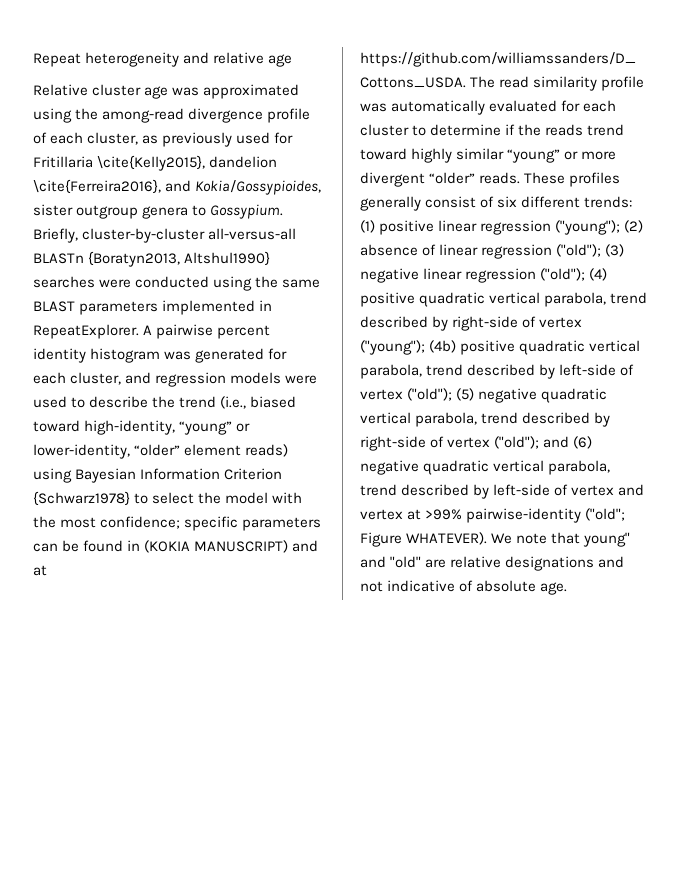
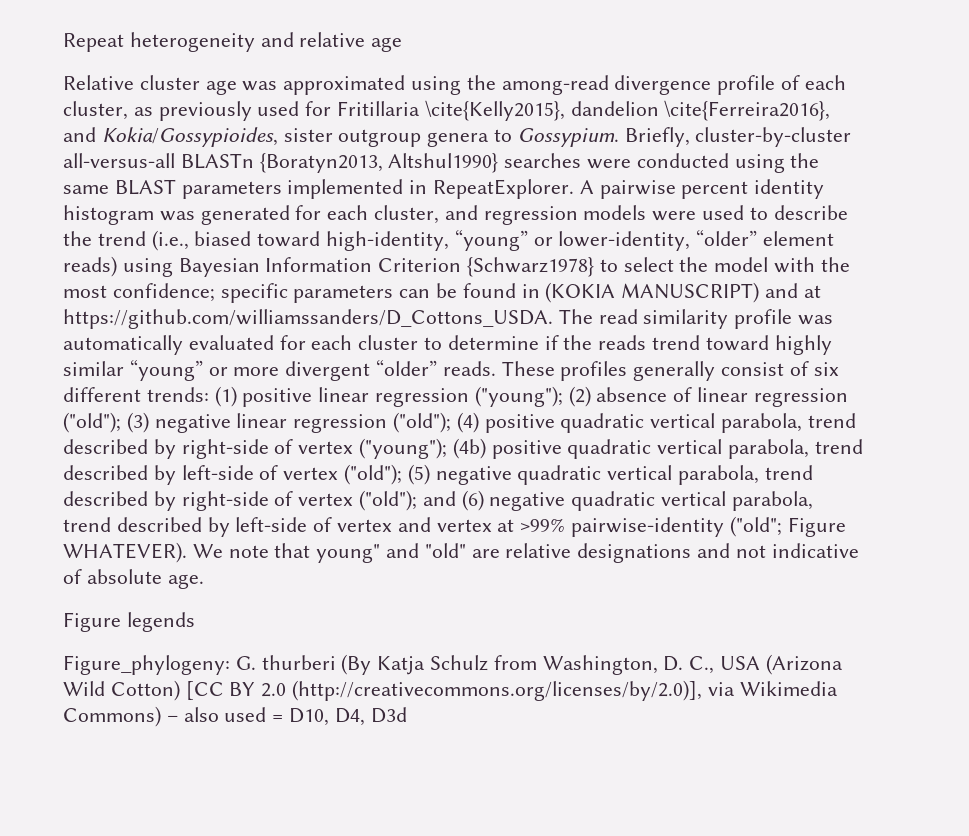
(568, 588) none -> [63,612,195,632] [63,654,843,675] [63,680,838,701] [63,706,407,727] // Figure legends // Figure_phylogeny: G. thurberi (By Katja Schulz from Washington, D. C., USA (Arizona Wild Cotton) [CC BY 2.0 (http://creativecommons.org/licenses/by/2.0)], via Wikimedia Commons) – also used = D10, D4, D3d

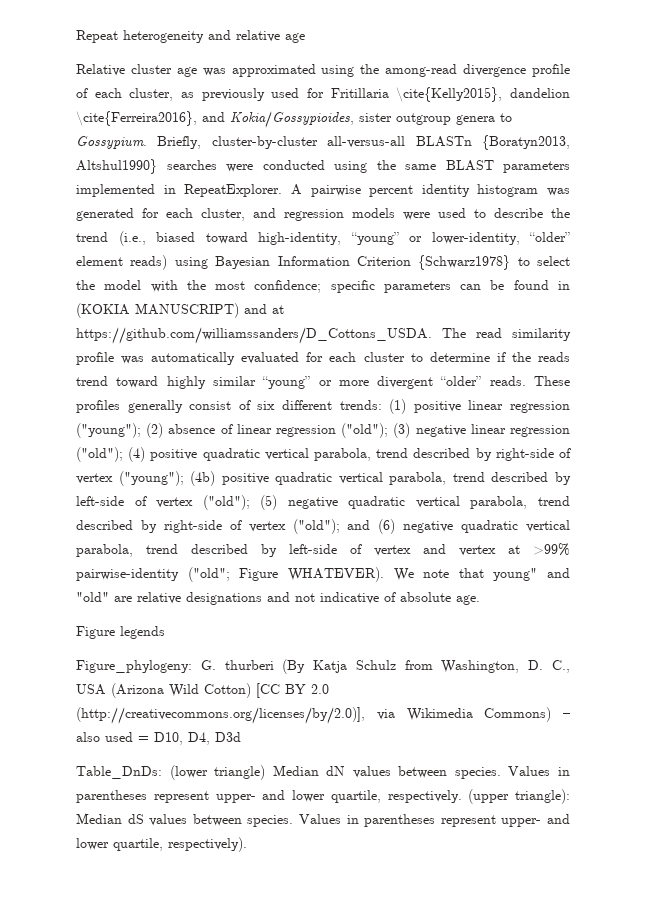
(407, 715) none -> [76,765,570,780] [76,789,570,804] [76,813,571,827] [76,837,247,852] // Table_DnDs: (lower triangle) Median dN values between species. Values in parentheses represent upper- and lower quartile, respectively. (upper triangle): Median dS values between species. Values in parentheses represent upper- and lower quartile, respectively).

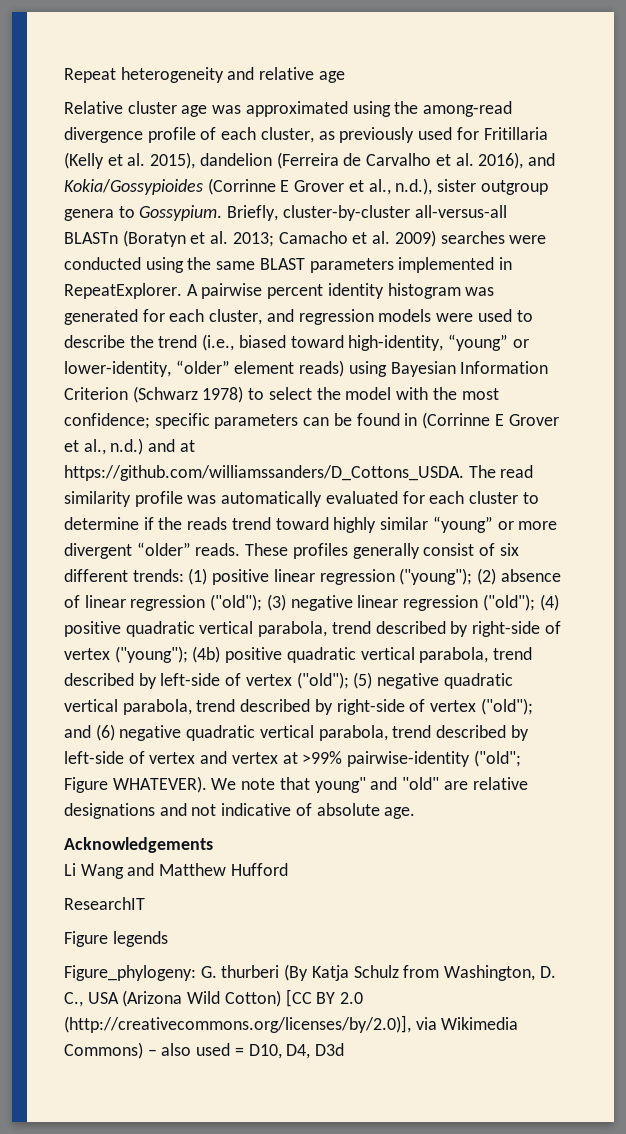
[396,87,570,102] [76,111,354,128] \cite{Kelly2015}, dandelion \cite{Ferreira2016}, and Kokia/Gossypioides, -> [64,152,555,169] [64,178,433,195] (Kelly et al. 2015), dandelion (Ferreira de Carvalho et al. 2016), and Kokia/Gossypioides (Corrinne E Grover et al., n.d.),
[482,135,570,150] [76,159,157,174] {Boratyn2013, Altshul1990} -> [122,230,436,247] (Boratyn et al. 2013; Camacho et al. 2009)
[418,255,511,270] {Schwarz1978} -> [132,386,244,403] (Schwarz 1978)
[76,303,239,318] (KOKIA MANUSCRIPT) -> [422,412,559,429] [64,438,144,455] (Corrinne E Grover et al., n.d.)
(480, 600) none -> [64,837,213,853] [64,863,288,879] [64,897,145,910] // Acknowledgements // Li Wang and Matthew Hufford // ResearchIT
[76,765,570,780] [76,789,570,804] [76,813,571,827] [76,837,247,852] // Table_DnDs: (lower triangle) Median dN values between species. Values in parentheses represent upper- and lower quartile, respectively. (upper triangle): Median dS values between species. Values in parentheses represent upper- and lower quartile, respectively). -> (345, 1049) none

